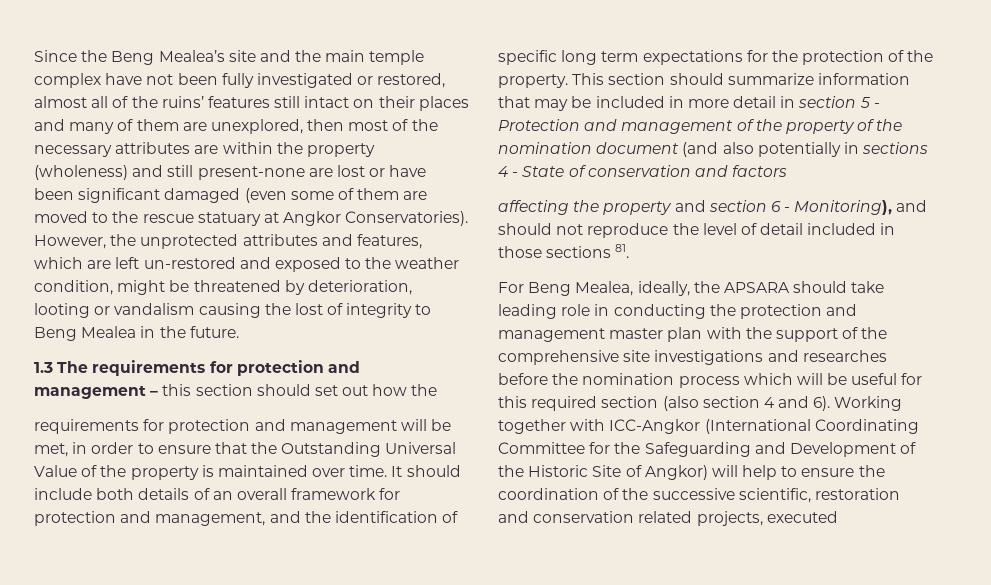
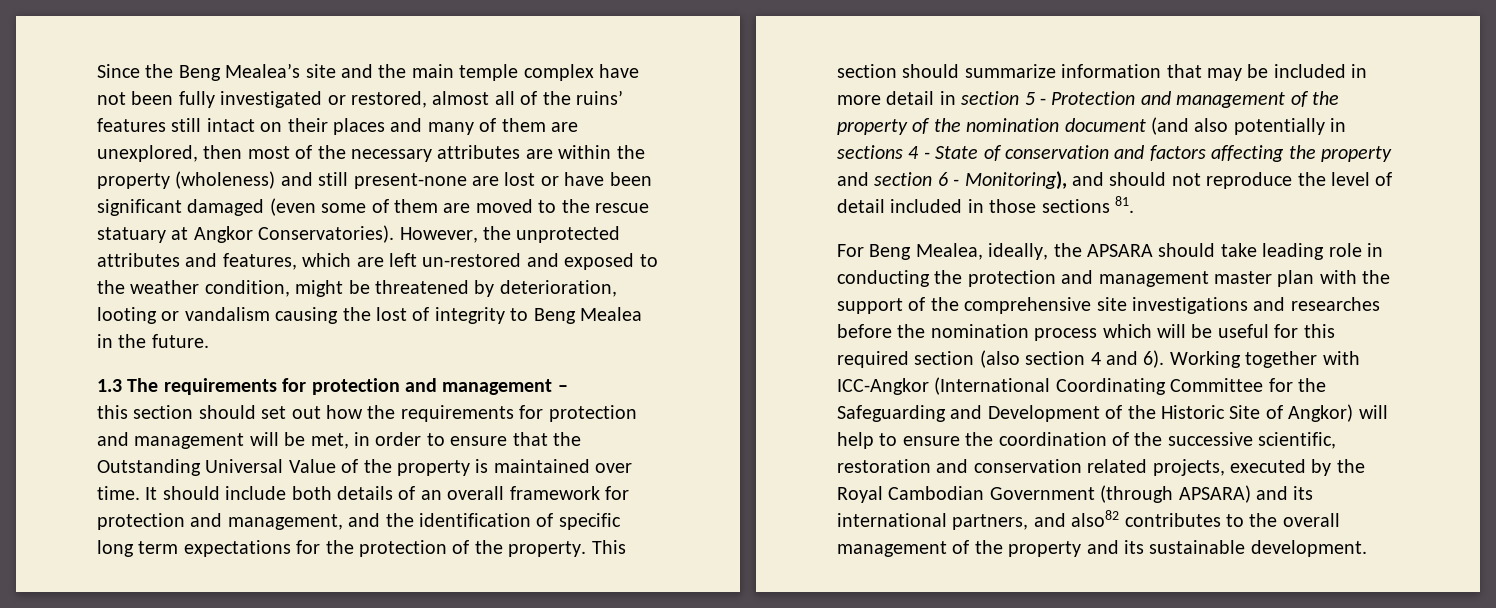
(159, 393) none -> (568, 388) //
(438, 390) // -> (396, 412) none
(788, 171) // -> (1206, 153) none
(838, 517) none -> [1311,459,1365,476] [837,485,1314,503] [837,510,1340,530] [837,540,1367,557] by the Royal Cambodian Government (through APSARA) and its international partners, and also82 contributes to the overall management of the property and its sustainable development.

